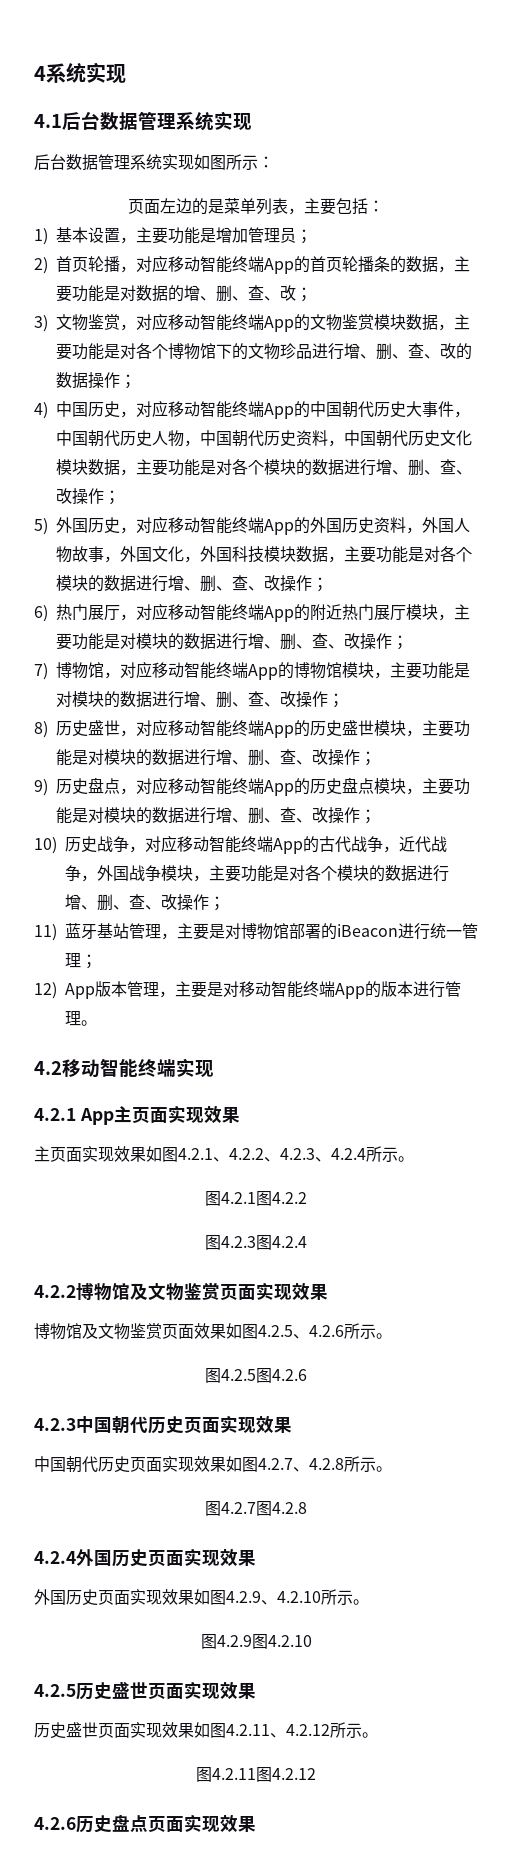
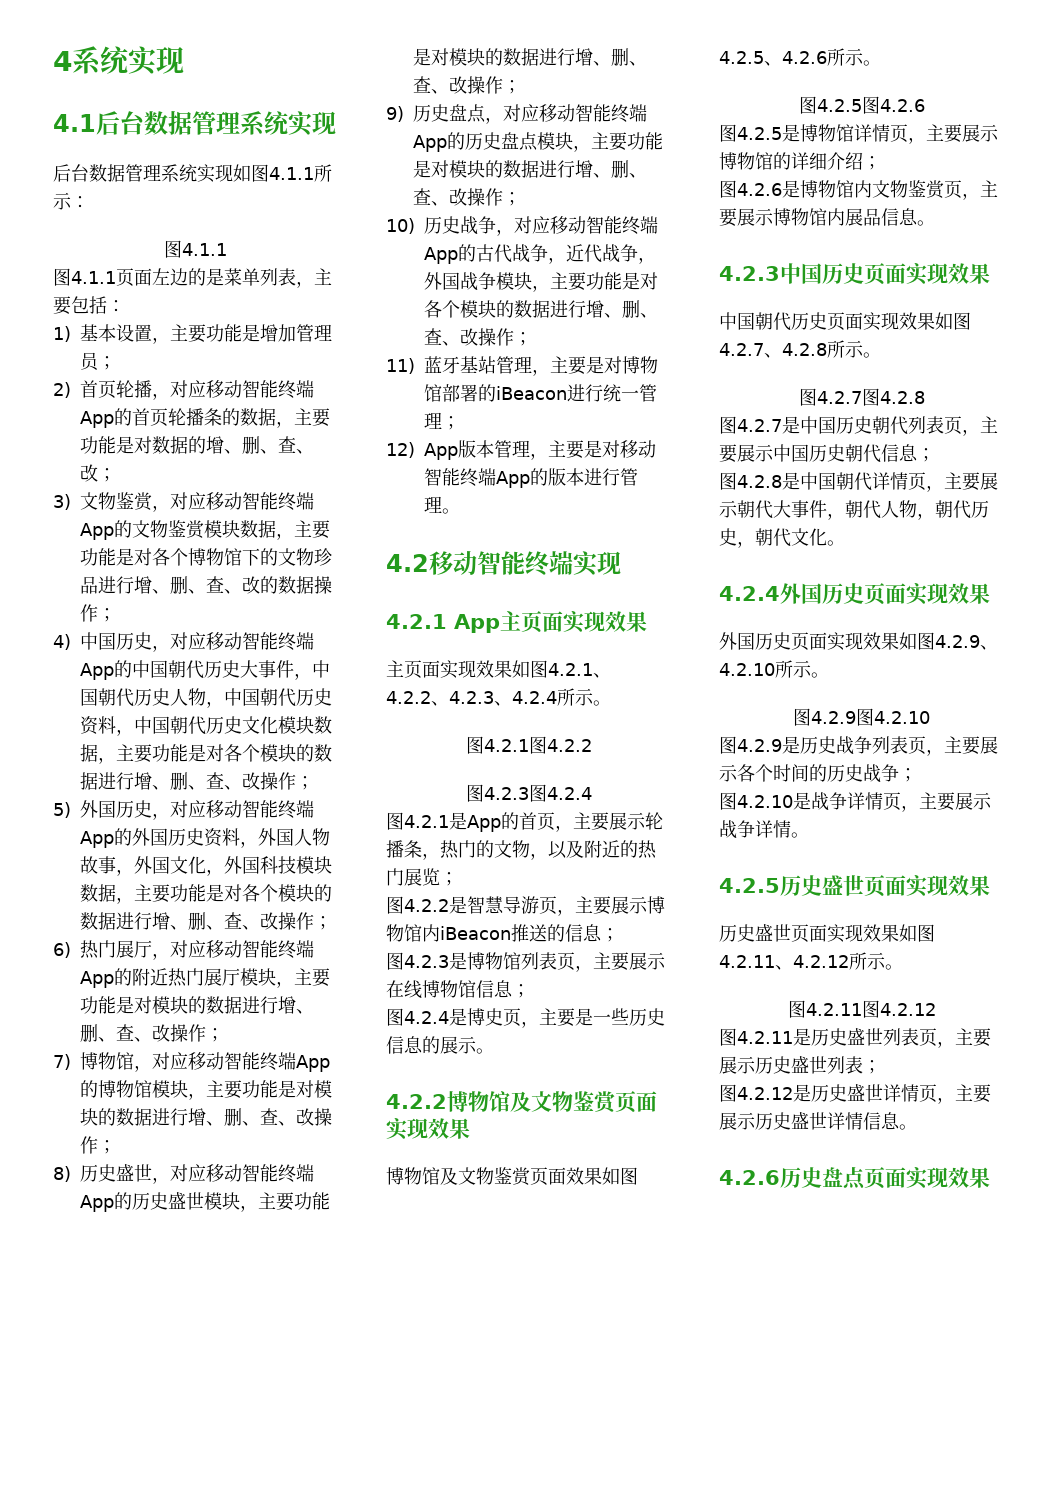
(226, 162) none -> [269,167,314,180] 4.1.1
(274, 162) none -> [164,240,227,258] [53,268,116,286] 图4.1.1 // 图4.1.1
(307, 1242) none -> [386,812,663,832] [386,840,657,860] [386,868,458,886] [386,896,665,916] [386,924,619,942] [386,952,666,972] [386,980,530,999] [386,1008,665,1028] [386,1036,494,1054] // 图4.2.1是App的首页，主要展示轮播条，热门的文物，以及附近的热门展览； // 图4.2.2是智慧导游页，主要展示博物馆内iBeacon推送的信息； // 图4.2.3是博物馆列表页，主要展示在线博物馆信息； // 图4.2.4是博史页，主要是一些历史信息的展示。
(307, 1375) none -> [719,124,999,144] [719,152,881,170] [719,180,998,200] [719,208,935,227] // 图4.2.5是博物馆详情页，主要展示博物馆的详细介绍； // 图4.2.6是博物馆内文物鉴赏页，主要展示博物馆内展品信息。
[112,1416,148,1434] 朝代 -> (822, 273) none
(307, 1508) none -> [719,416,998,436] [719,444,935,463] [719,472,998,492] [719,500,989,520] [719,528,845,548] // 图4.2.7是中国历史朝代列表页，主要展示中国历史朝代信息； // 图4.2.8是中国朝代详情页，主要展示朝代大事件，朝代人物，朝代历史，朝代文化。
(312, 1641) none -> [719,736,998,756] [719,764,917,783] [719,792,992,812] [719,820,809,839] // 图4.2.9是历史战争列表页，主要展示各个时间的历史战争； // 图4.2.10是战争详情页，主要展示战争详情。
(316, 1774) none -> [719,1028,991,1048] [719,1056,881,1074] [719,1084,991,1104] [719,1112,917,1130] // 图4.2.11是历史盛世列表页，主要展示历史盛世列表； // 图4.2.12是历史盛世详情页，主要展示历史盛世详情信息。

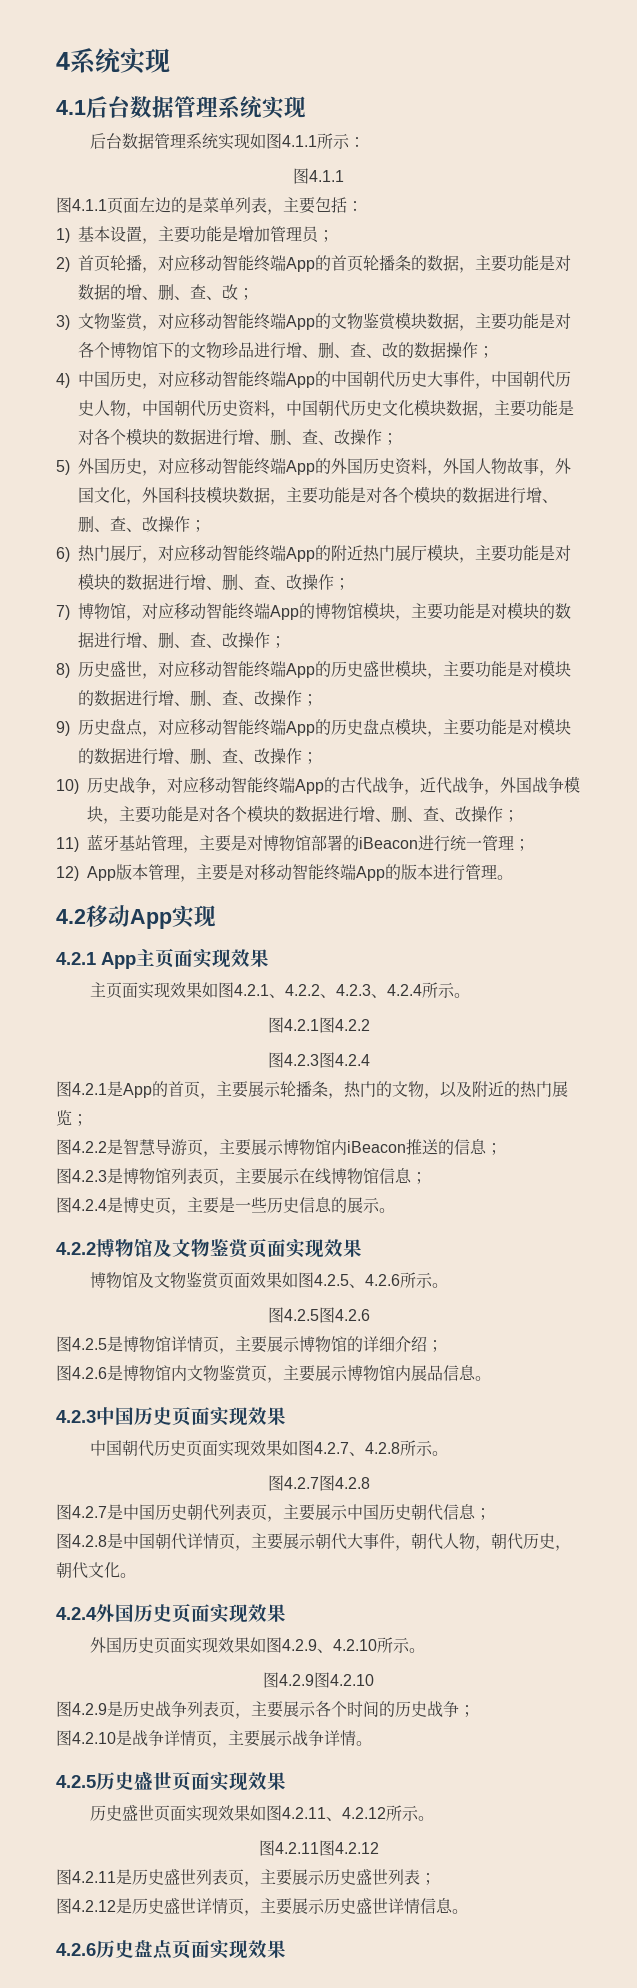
[477,551,573,576] 智能终端 -> [130,909,172,929] App

